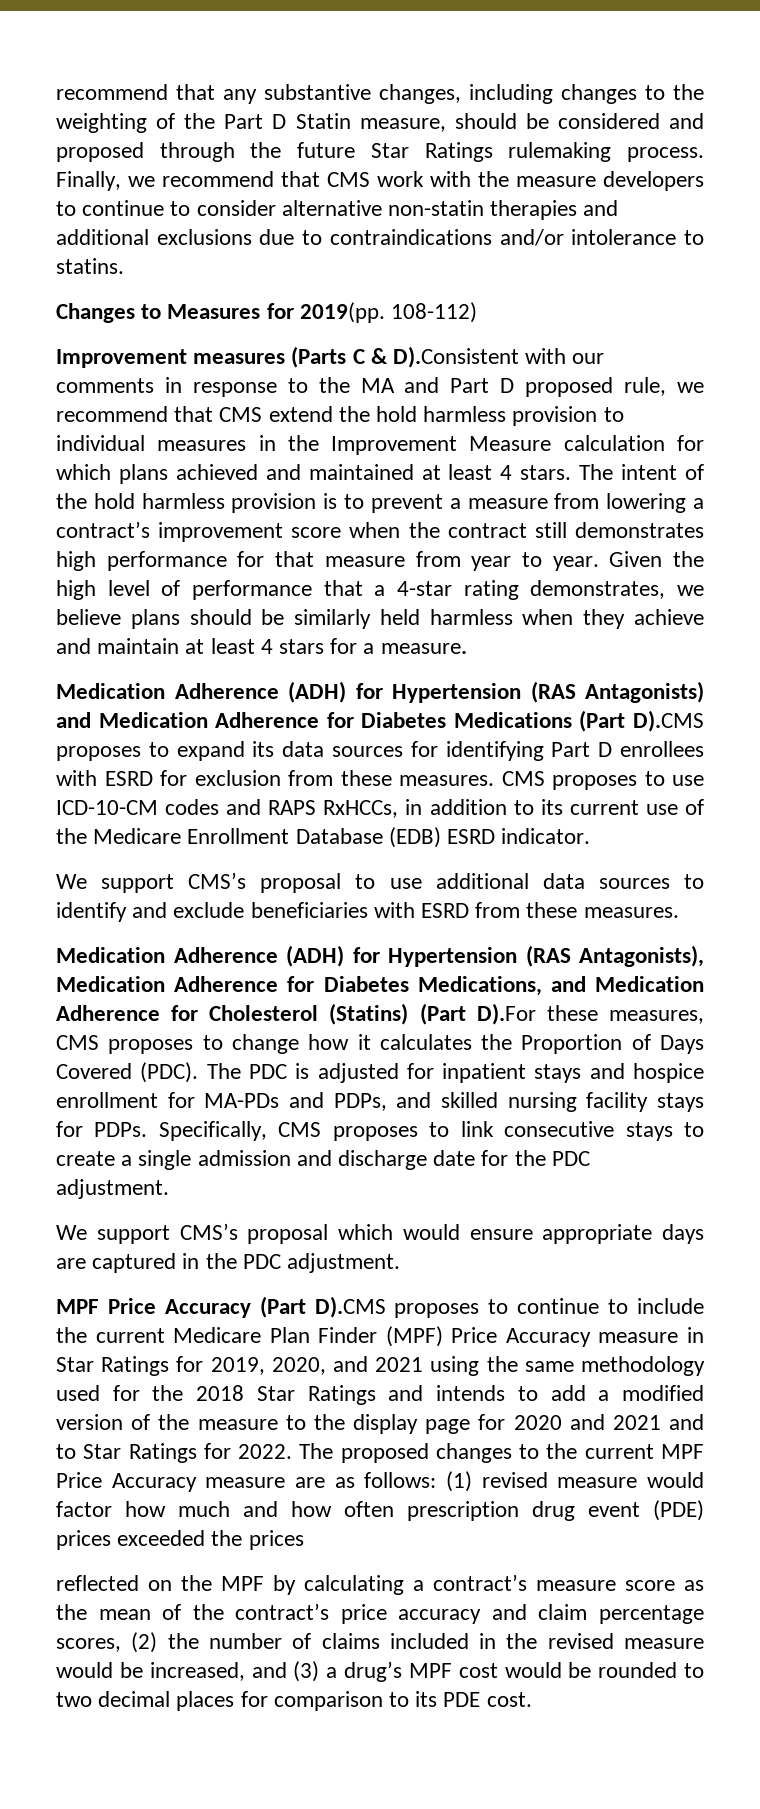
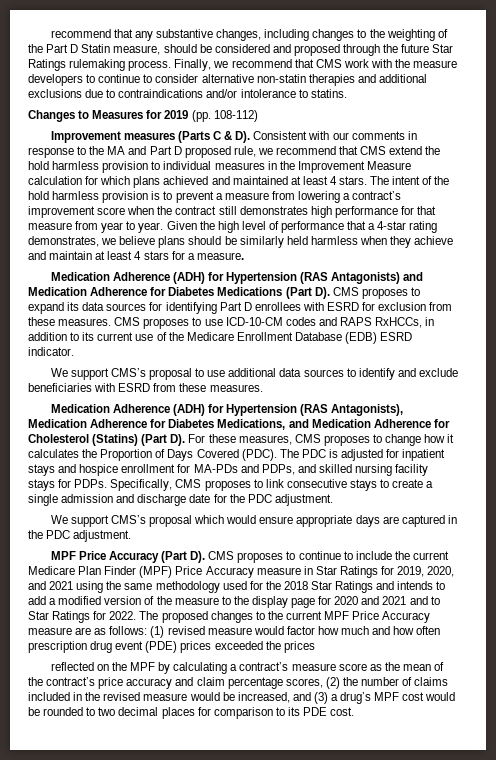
[299,302,385,323] 2019(pp. -> [164,110,211,122] 2019 (pp.
[393,346,520,368] D).Consistent -> [235,131,308,143] D). Consistent
[632,710,704,732] D).CMS -> [314,287,359,299] D). CMS
[476,1003,536,1025] D).For -> [170,434,206,446] D). For
[314,1296,386,1318] D).CMS -> [190,551,235,563] D). CMS

